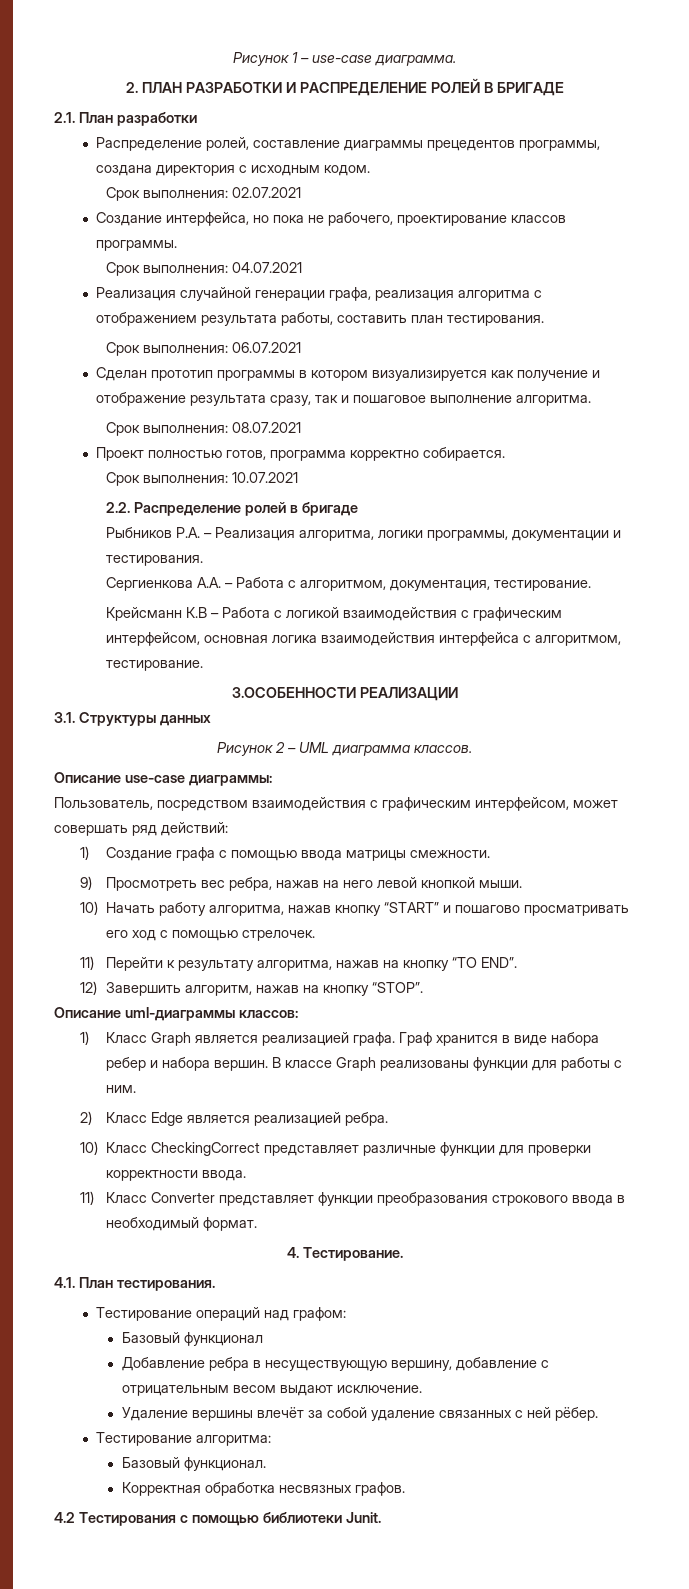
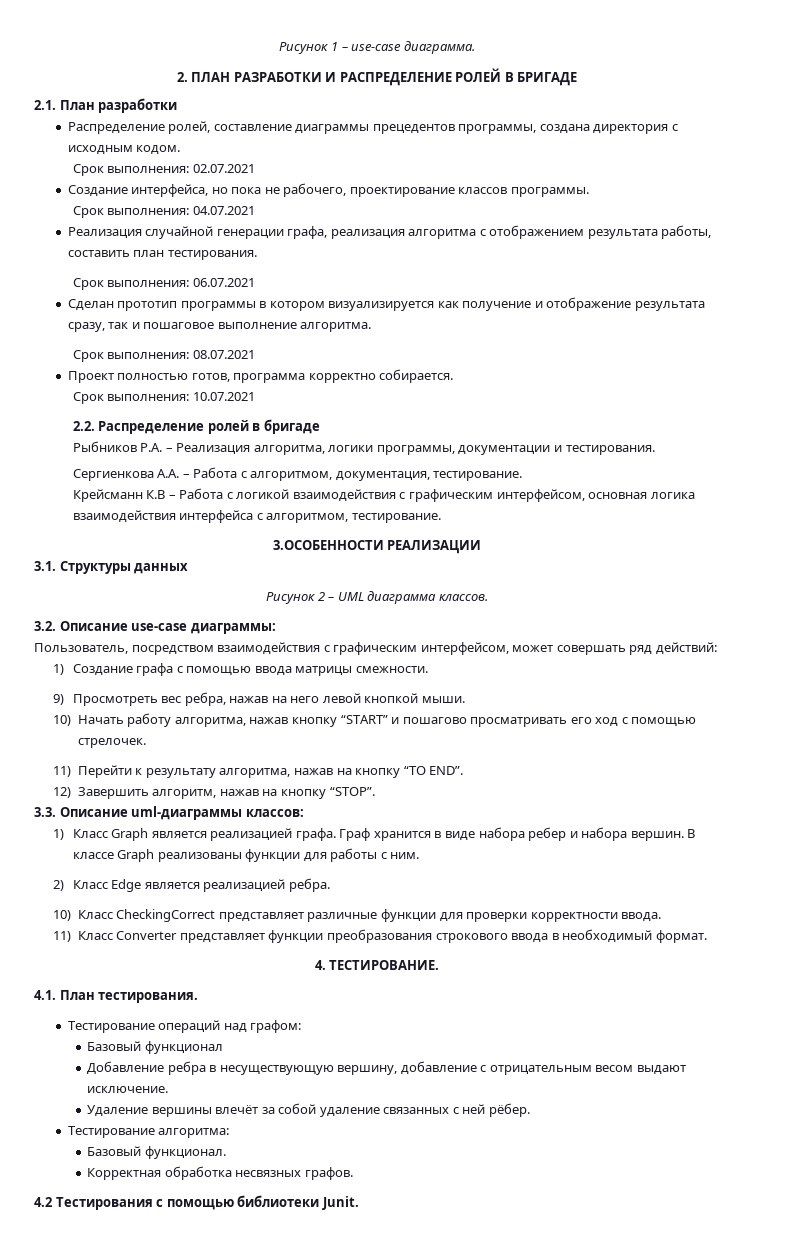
(472, 749) none -> [34,621,56,631] 3.2.
(423, 987) none -> [34,807,56,817] 3.3.
[302,1247,403,1261] Тестирование. -> [329,960,440,970] ТЕСТИРОВАНИЕ.

